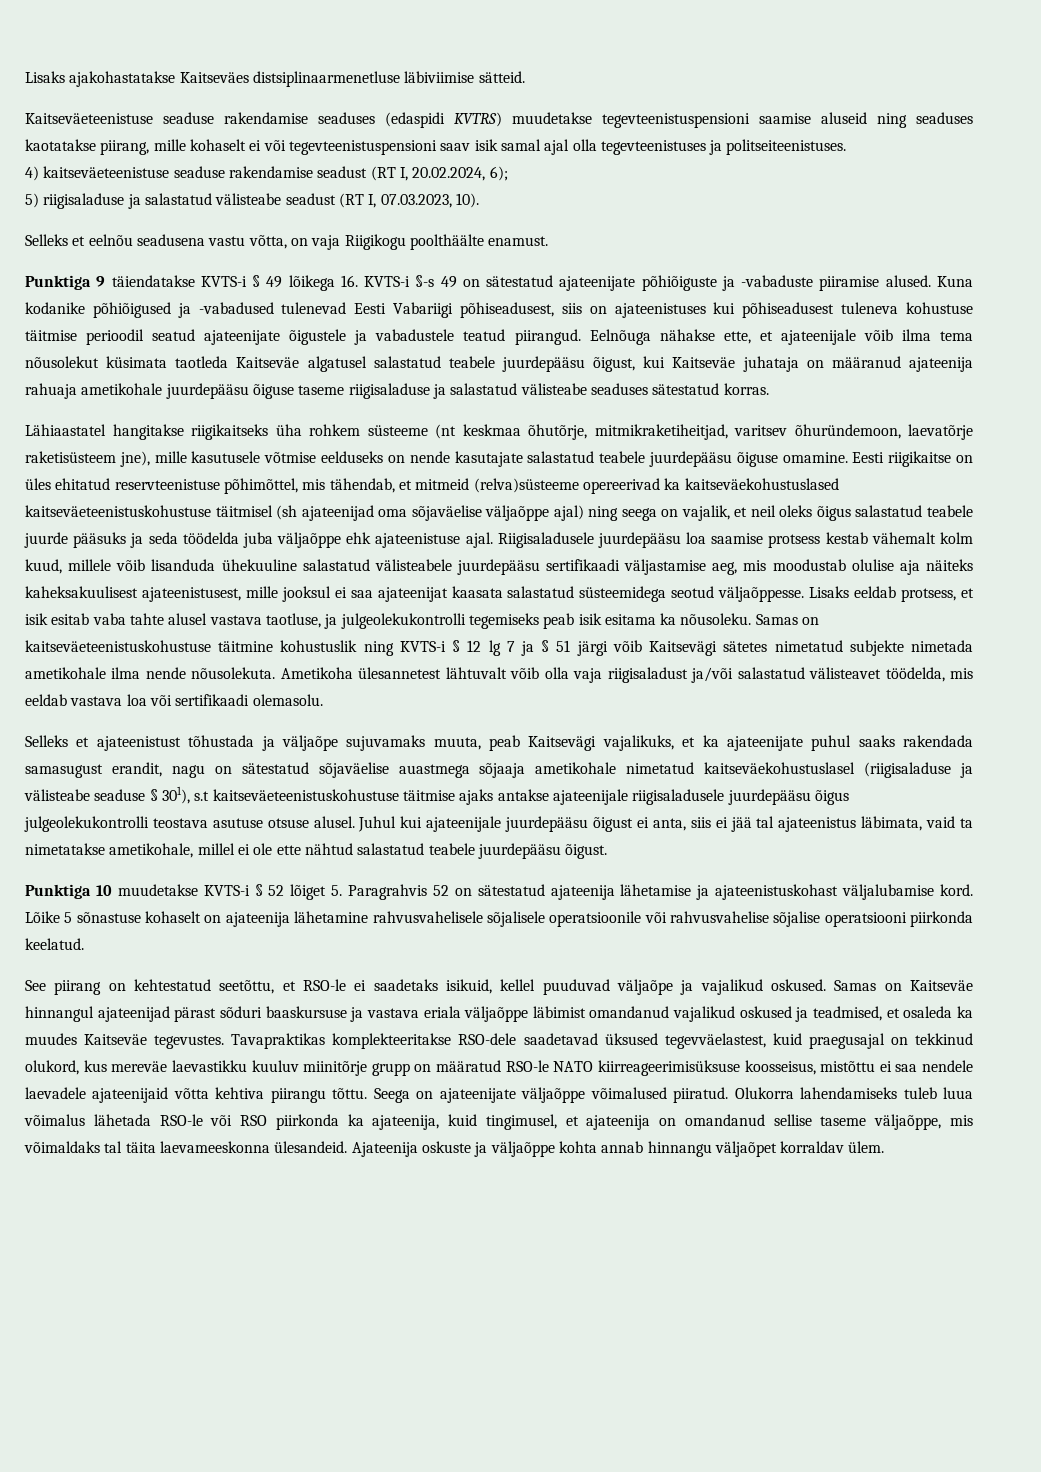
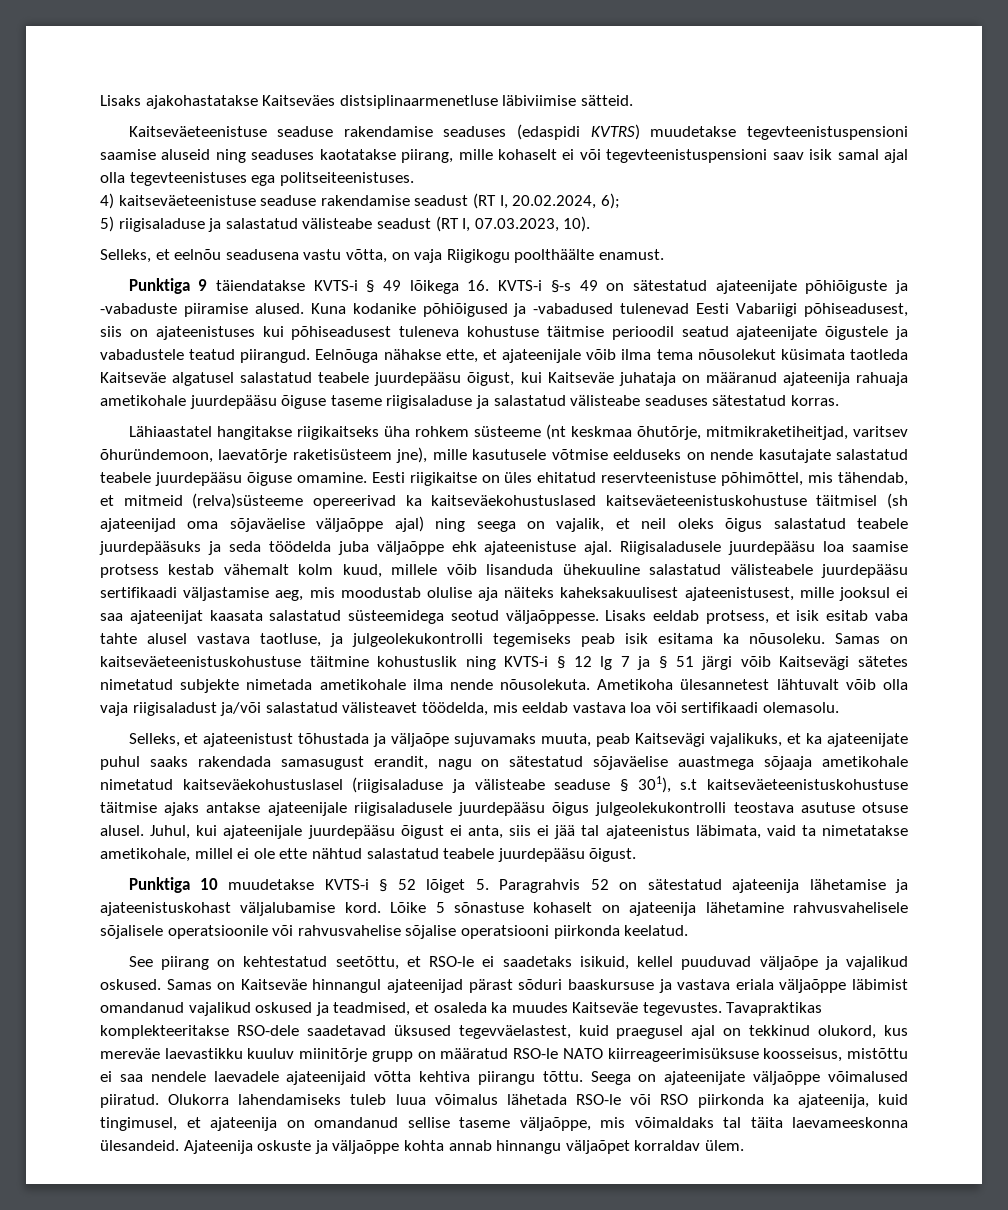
[709,140,723,155] ja -> [251,175,276,186] ega
[25,234,68,246] Selleks -> [100,249,151,263] Selleks,
[24,532,127,548] juurde pääsuks -> [99,541,201,555] juurdepääsuks
[25,735,68,747] Selleks -> [128,733,180,747] Selleks,
[358,816,397,832] Juhul -> [150,825,191,839] Juhul,
[808,1033,885,1049] praegusajal -> [616,1025,716,1039] praegusel ajal

